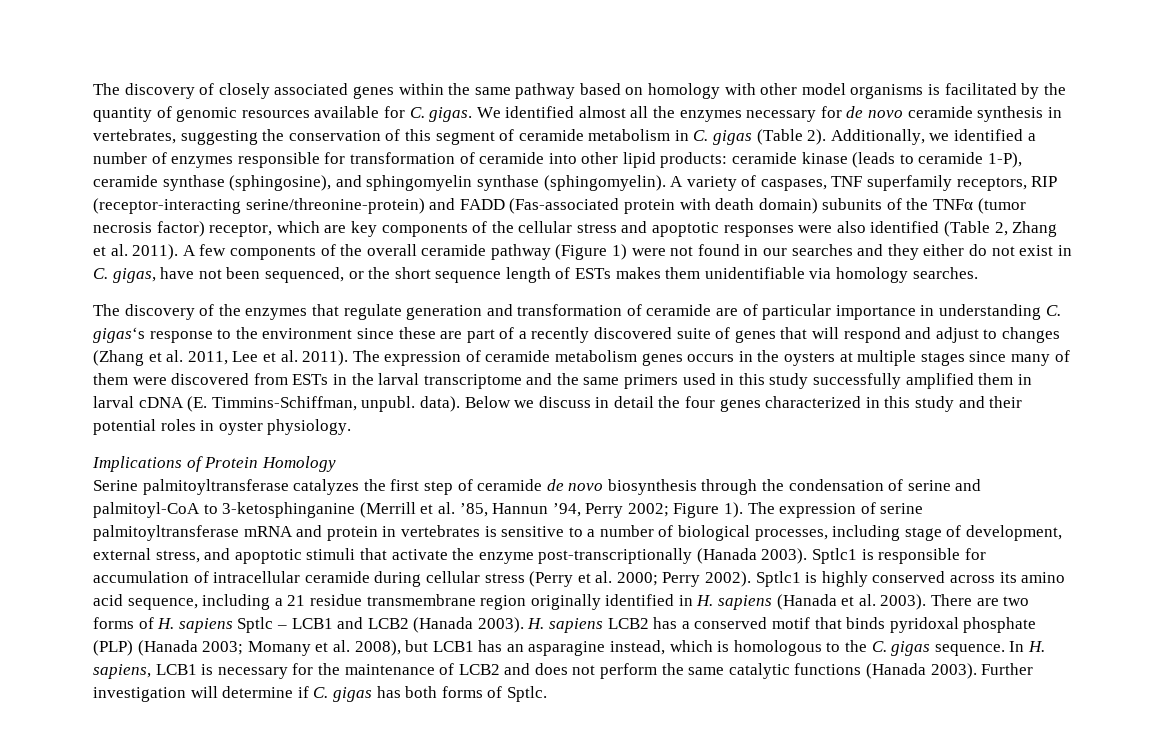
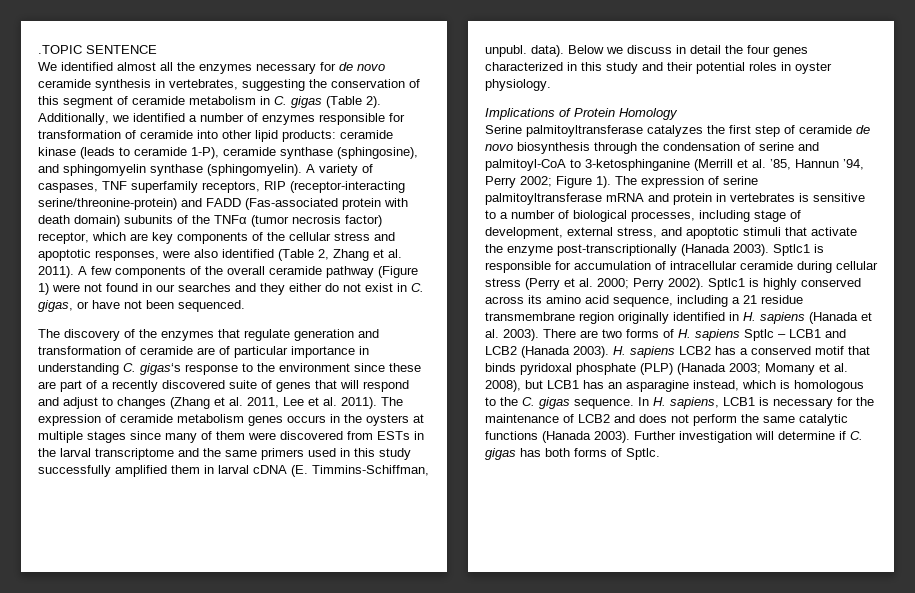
[93,83,1066,99] [93,106,473,122] The discovery of closely associated genes within the same pathway based on homology with other model organisms is facilitated by the quantity of genomic resources available for C. gigas. -> [38,45,157,54] .TOPIC SENTENCE //
[723,225,794,237] responses -> [95,250,159,261] responses,
(156, 275) none -> [77,301,89,309] or
[264,267,978,283] sequenced, or the short sequence length of ESTs makes them unidentifiable via homology searches. -> [178,300,245,312] sequenced.

